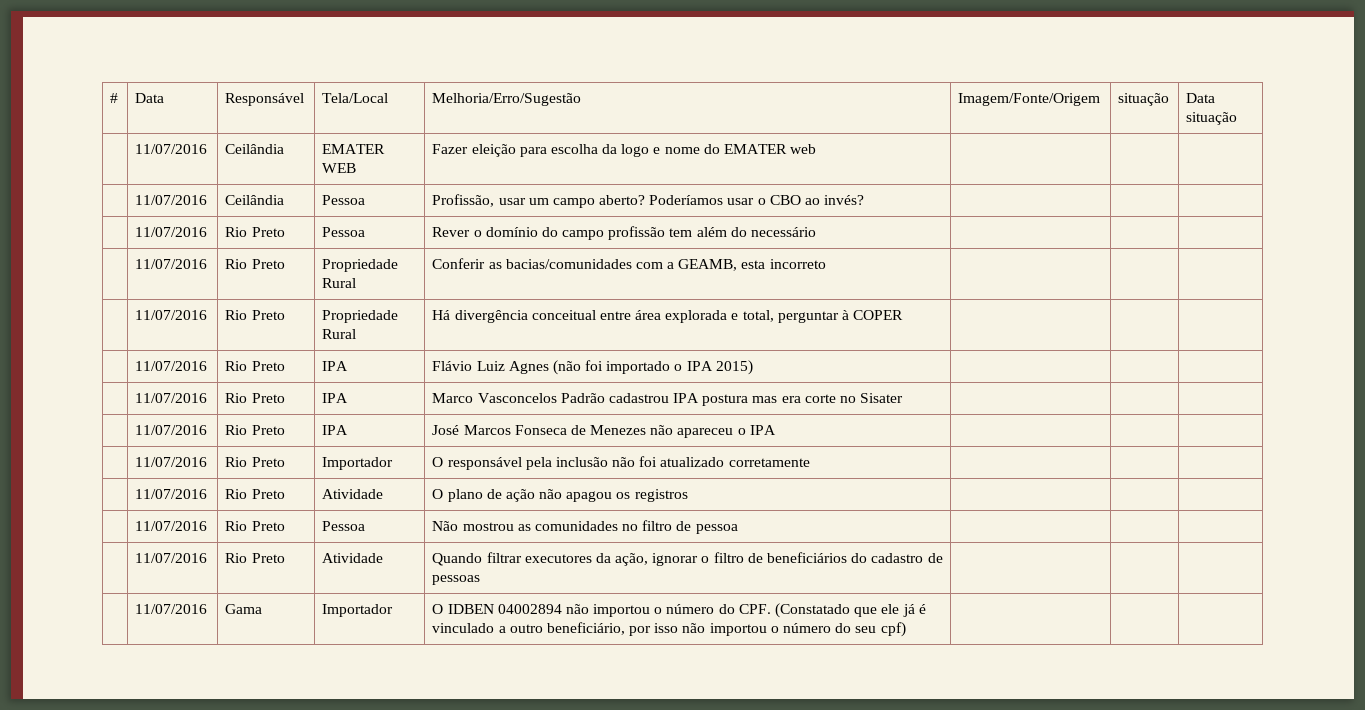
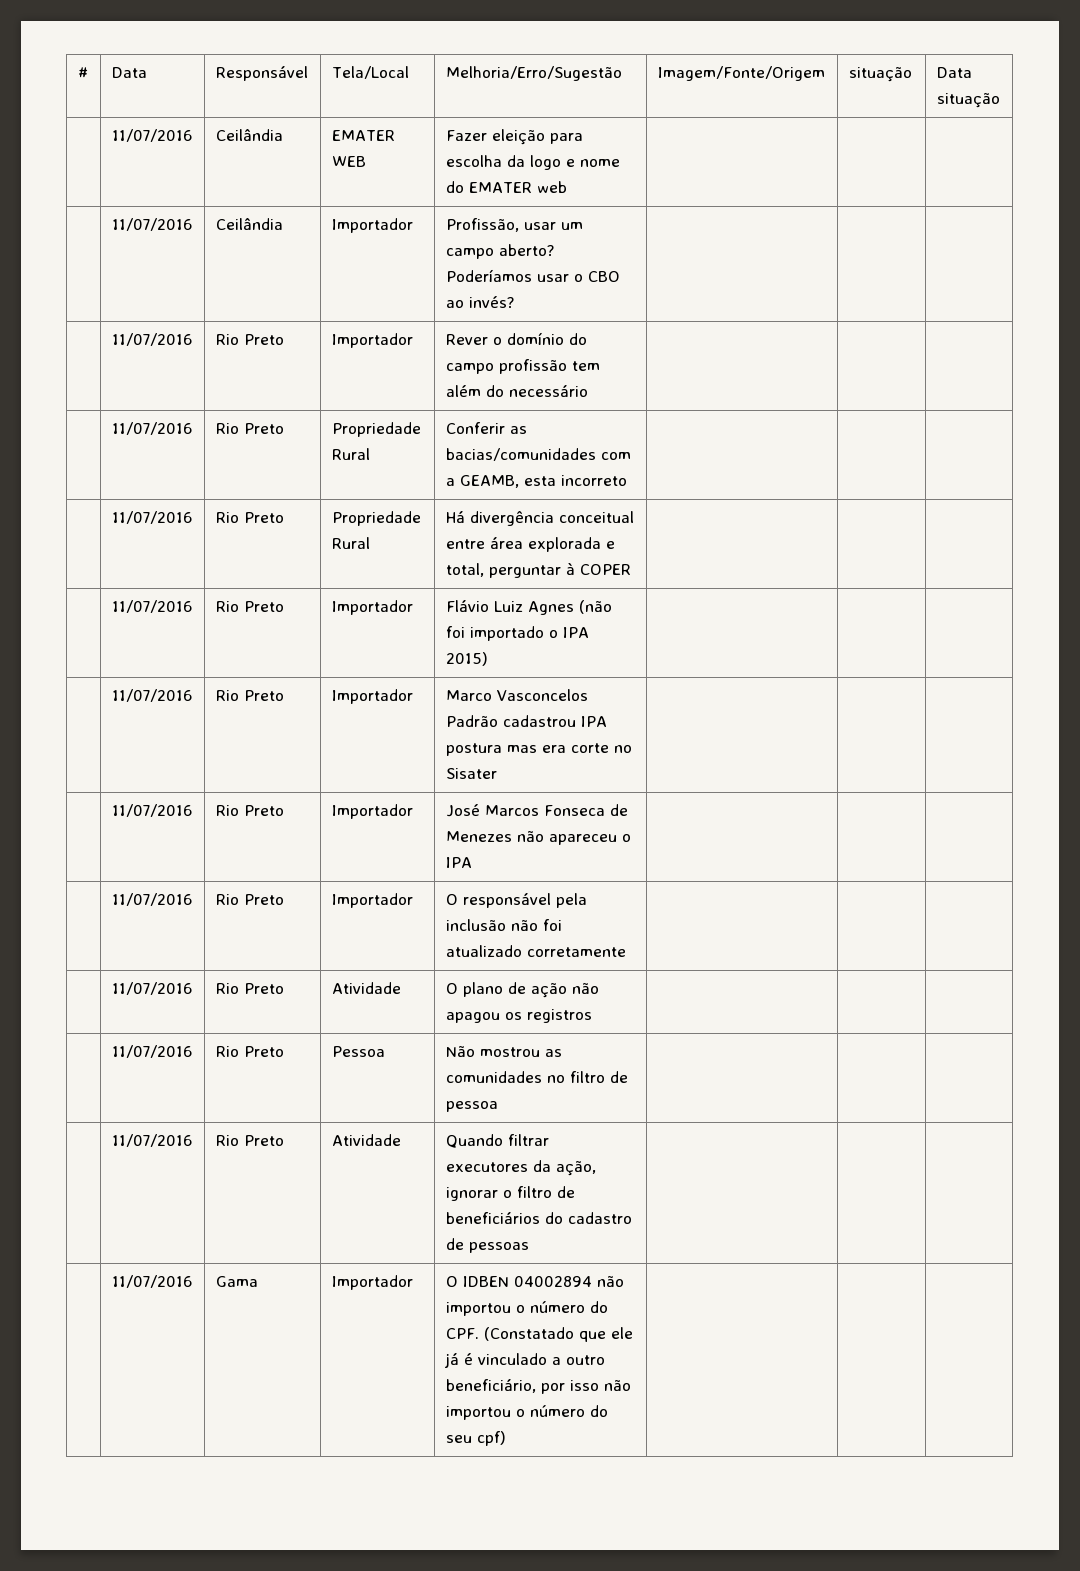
[322,195,366,205] Pessoa -> [331,218,413,233] Importador
[322,227,366,237] Pessoa -> [331,333,413,348] Importador
[322,361,349,371] IPA -> [331,600,413,615] Importador
[322,393,349,403] IPA -> [331,689,413,704] Importador
[322,425,349,435] IPA -> [331,804,413,819] Importador

